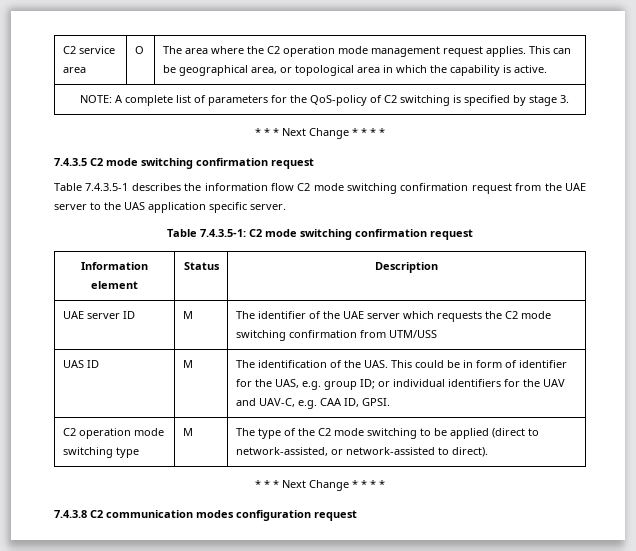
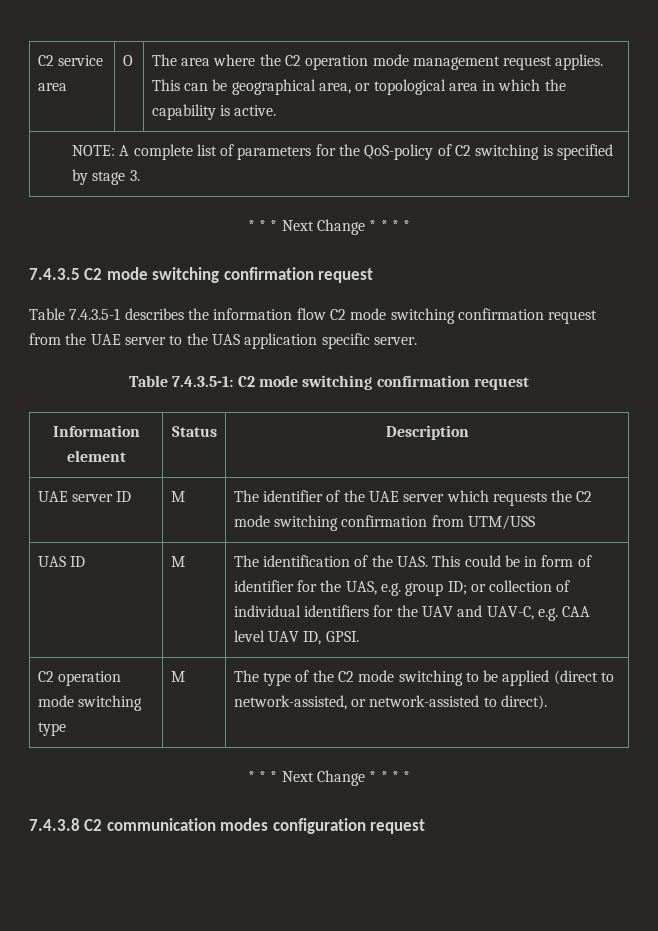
(390, 384) none -> [489,580,571,592] collection of
(342, 402) none -> [233,630,299,642] level UAV

